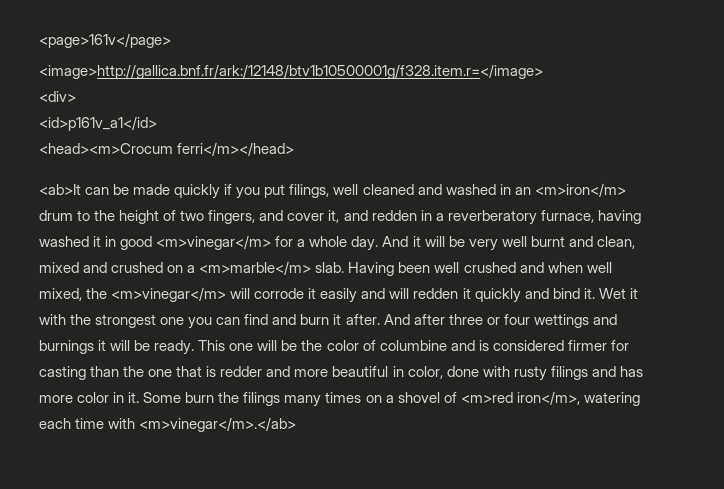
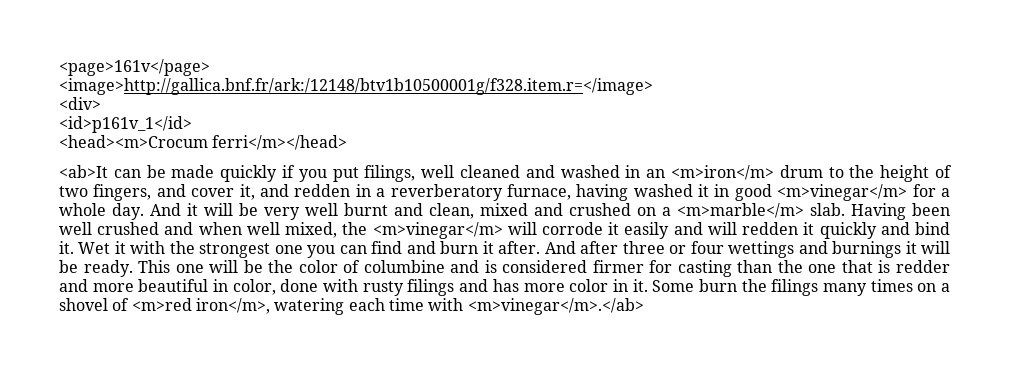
[39,116,157,131] <id>p161v_a1</id> -> [59,116,192,133] <id>p161v_1</id>

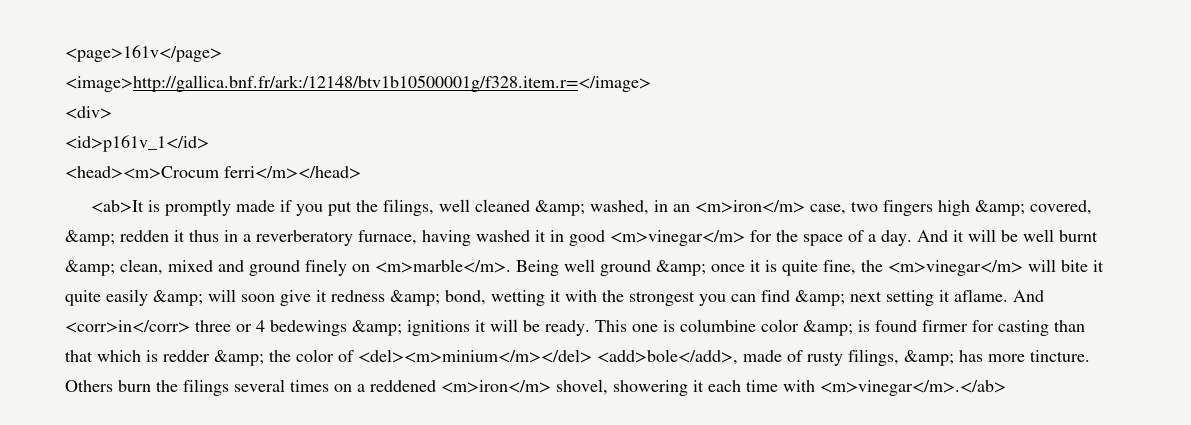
[113,165,278,182] can be made quickly -> [148,199,276,216] is promptly made
(359, 174) none -> [356,200,379,212] the
[525,165,620,178] and washed -> [535,200,650,216] &amp; washed,
[779,165,952,182] [59,184,351,201] drum to the height of two fingers, and cover it, and redden -> [810,200,1093,216] [65,230,219,246] case, two fingers high &amp; covered, &amp; redden it thus
[941,188,951,197] [59,203,106,216] a whole -> [776,230,876,246] the space of a
[264,207,300,220] very -> (1018, 236) none
[394,203,423,216] and -> [65,260,115,276] &amp;
[569,203,950,220] [59,222,950,239] [59,241,111,254] crushed on a <m>marble</m> slab. Having been well crushed and when well mixed, the <m>vinegar</m> will corrode it easily and will redden it quickly and bind it. Wet -> [249,259,1104,276] [65,289,545,306] ground finely on <m>marble</m>. Being well ground &amp; once it is quite fine, the <m>vinegar</m> will bite it quite easily &amp; will soon give it redness &amp; bond, wetting
[274,245,303,254] one -> (695, 298) none
[406,241,902,258] and burn it after. And after three or four wettings and burnings -> [795,289,1044,306] [65,320,470,336] &amp; next setting it aflame. And <corr>in</corr> three or 4 bedewings &amp; ignitions
[209,260,950,277] [59,279,695,296] will be the color of columbine and is considered firmer for casting than the one that is redder and more beautiful in color, done with rusty filings and has more color in it. Some -> [663,319,1085,336] [65,349,1090,366] [65,380,113,392] is columbine color &amp; is found firmer for casting than that which is redder &amp; the color of <del><m>minium</m></del> <add>bole</add>, made of rusty filings, &amp; has more tincture. Others
[822,283,867,296] many -> [234,379,285,392] several
[59,298,345,315] shovel of <m>red iron</m>, watering -> [370,379,704,396] reddened <m>iron</m> shovel, showering it

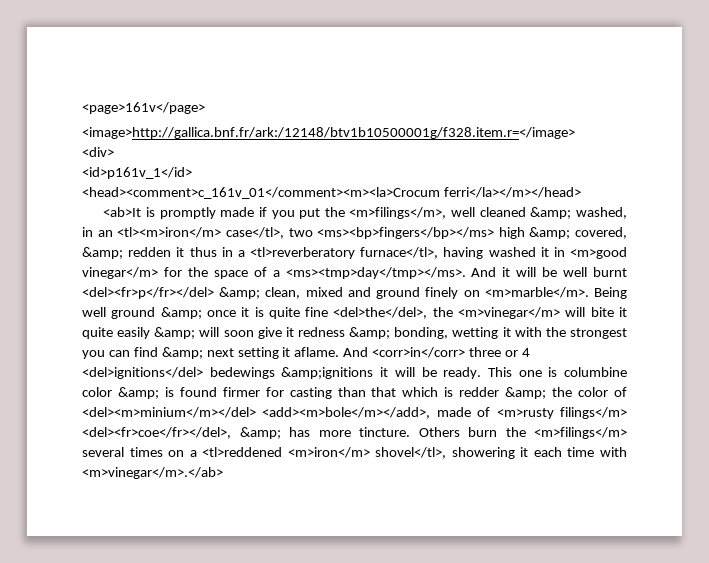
[65,166,361,179] <head><m>Crocum ferri</m></head> -> [82,187,581,199] <head><comment>c_161v_01</comment><m><la>Crocum ferri</la></m></head>
[383,199,435,216] filings, -> [349,207,447,219] <m>filings</m>,
[695,200,934,216] <m>iron</m> case, two fingers -> [117,227,495,239] <tl><m>iron</m> case</tl>, two <ms><bp>fingers</bp></ms>
[256,230,417,246] reverberatory furnace, -> [249,247,439,259] <tl>reverberatory furnace</tl>,
[569,230,745,246] good <m>vinegar</m> -> [570,247,628,259] [82,267,158,279] <m>good vinegar</m>
[881,230,912,246] day. -> [285,267,466,279] <ms><tmp>day</tmp></ms>.
(1098, 236) none -> [82,287,214,299] <del><fr>p</fr></del>
[823,260,856,275] fine, -> [305,307,428,319] fine <del>the</del>,
[445,290,486,305] bond, -> [394,327,449,339] bonding,
[270,320,470,336] bedewings &amp; ignitions -> [82,367,374,379] <del>ignitions</del> bedewings &amp;ignitions
[597,349,738,365] <add>bole</add>, -> [262,407,431,419] <add><m>bole</m></add>,
[807,349,899,366] rusty filings, -> [496,407,627,419] [82,427,231,439] <m>rusty filings</m> <del><fr>coe</fr></del>,
[183,379,229,396] filings -> [534,427,627,439] <m>filings</m>
[370,379,608,395] reddened <m>iron</m> shovel, -> [202,447,447,459] <tl>reddened <m>iron</m> shovel</tl>,

